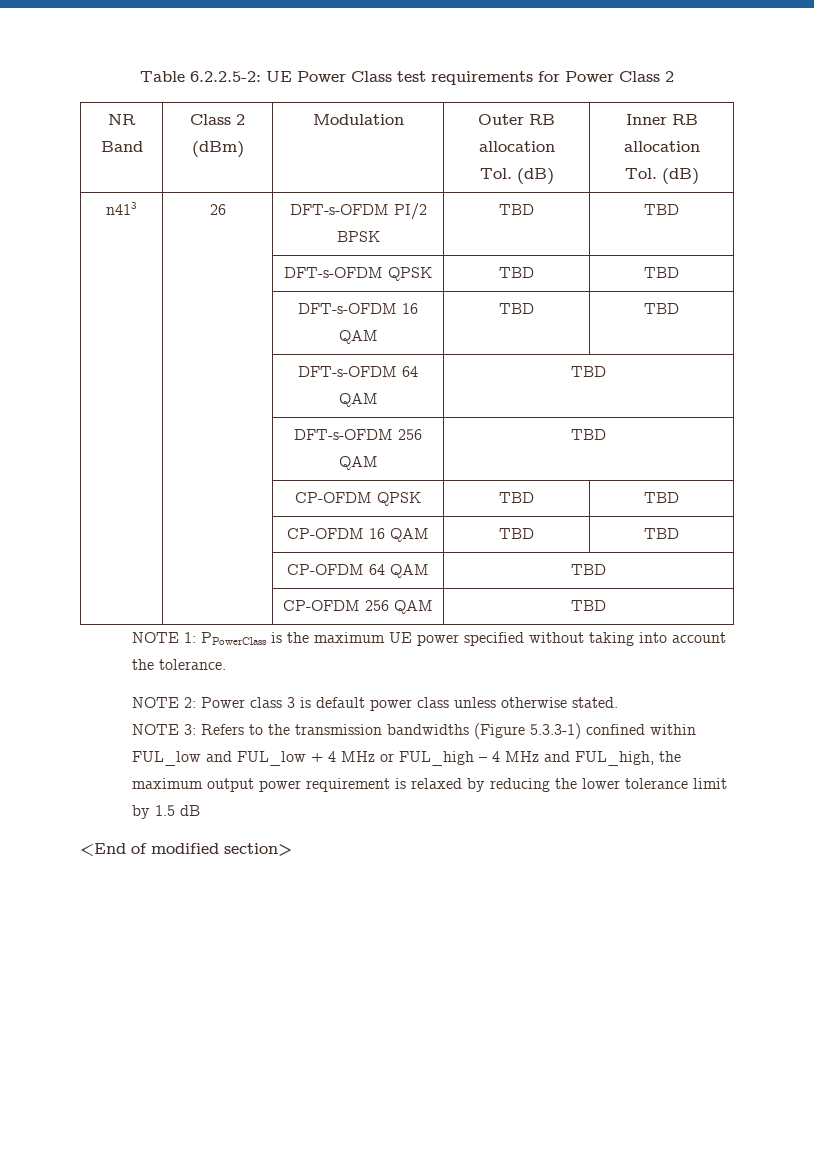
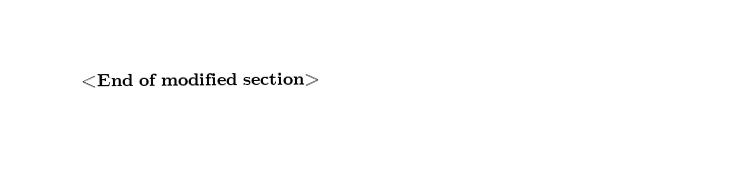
[140,71,674,85] [108,114,136,125] [100,141,143,152] [190,114,245,125] [191,141,244,158] [312,114,404,125] [478,114,555,125] [478,141,555,152] [479,168,554,185] [625,114,698,125] [623,141,700,152] [624,168,699,185] [106,202,137,215] [209,204,226,215] [289,203,427,220] [336,231,380,242] [499,204,534,215] [644,204,679,215] [284,267,432,281] [499,267,534,278] [644,267,679,278] [298,303,418,314] [338,330,378,344] [499,303,534,314] [644,303,679,314] [298,366,418,377] [338,393,378,407] [571,366,606,377] [294,429,422,440] [338,456,378,470] [571,429,606,440] [295,492,421,506] [499,492,534,503] [644,492,679,503] [287,528,429,542] [499,528,534,539] [644,528,679,539] [287,564,429,578] [571,564,606,575] [283,600,433,614] [571,600,606,611] [132,632,727,646] [132,659,227,670] [132,697,619,711] [132,723,697,739] [132,751,682,766] [132,778,728,792] [132,805,201,819] Table 6.2.2.5-2: UE Power Class test requirements for Power Class 2 // NR Band | Class 2 (dBm) | Modulation | Outer RB allocation // Tol. (dB) | Inner RB allocation // Tol. (dB) // n413 | 26 | DFT-s-OFDM PI/2 BPSK | TBD | TBD // | | DFT-s-OFDM QPSK | TBD | TBD // | | DFT-s-OFDM 16 QAM | TBD | TBD // | | DFT-s-OFDM 64 QAM | TBD // | | DFT-s-OFDM 256 QAM | TBD // | | CP-OFDM QPSK | TBD | TBD // | | CP-OFDM 16 QAM | TBD | TBD // | | CP-OFDM 64 QAM | TBD // | | CP-OFDM 256 QAM | TBD // NOTE 1: PPowerClass is the maximum UE power specified without taking into account the tolerance. // NOTE 2: Power class 3 is default power class unless otherwise stated. // NOTE 3: Refers to the transmission bandwidths (Figure 5.3.3-1) confined within FUL_low and FUL_low + 4 MHz or FUL_high – 4 MHz and FUL_high, the maximum output power requirement is relaxed by reducing the lower tolerance limit by 1.5 dB // -> (80, 81) none

